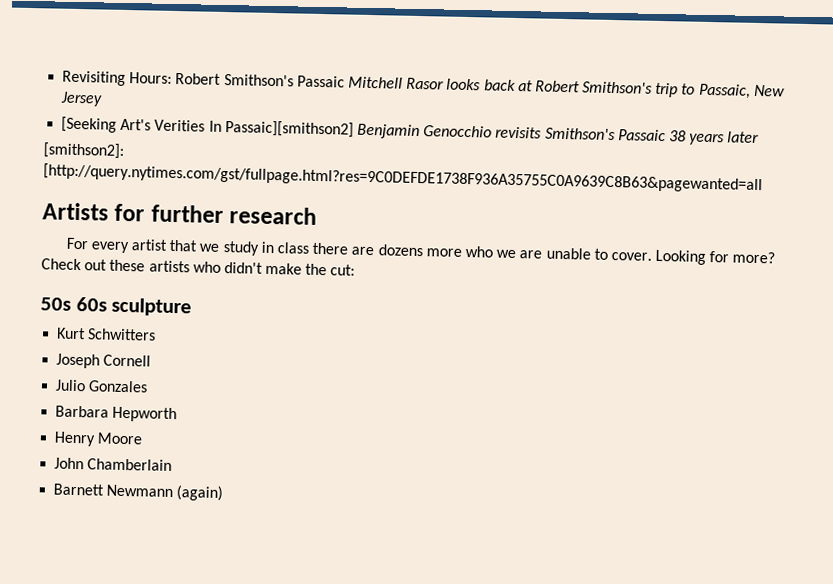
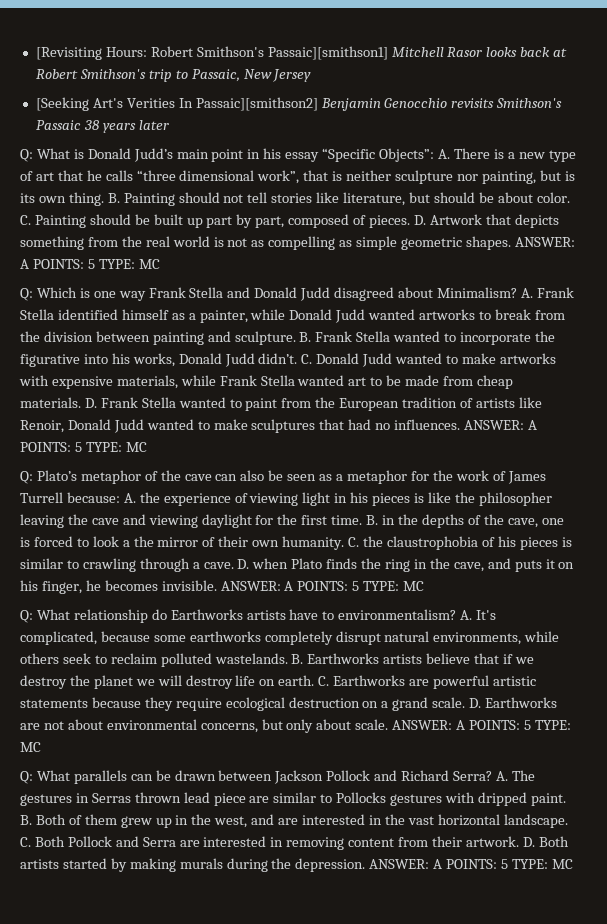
[62,70,127,86] Revisiting -> [35,47,102,60] [Revisiting
[296,75,345,88] Passaic -> [267,46,388,60] Passaic][smithson1]
[43,142,124,159] [43,163,763,194] [42,202,318,225] [65,237,776,265] [41,258,356,276] [40,296,193,317] [56,327,157,341] [56,353,152,369] [55,379,149,393] [55,405,178,423] [54,431,144,447] [54,457,173,472] [53,483,224,502] [smithson2]: [http://query.nytimes.com/gst/fullpage.html?res=9C0DEFDE1738F936A35755C0A9639C8B63&pagewanted=all // Artists for further research // For every artist that we study in class there are dozens more who we are unable to cover. Looking for more? Check out these artists who didn't make the cut: // 50s 60s sculpture // Kurt Schwitters // Joseph Cornell // Julio Gonzales // Barbara Hepworth // Henry Moore // John Chamberlain // Barnett Newmann (again) -> [20,148,576,162] [20,170,575,184] [20,192,570,206] [20,214,559,228] [20,236,575,250] [20,259,160,269] [20,287,574,301] [20,309,565,323] [20,331,555,345] [20,353,556,367] [19,375,513,389] [20,397,542,411] [20,419,537,433] [20,442,147,452] [20,470,546,484] [20,492,552,506] [20,514,564,528] [20,536,572,550] [20,558,575,572] [20,580,425,594] [20,609,497,623] [20,631,560,645] [20,653,534,667] [20,675,536,689] [20,697,558,711] [20,719,571,733] [20,742,41,752] [20,770,535,784] [20,792,566,806] [20,814,568,828] [20,836,569,850] [20,858,573,872] Q: What is Donald Judd’s main point in his essay “Specific Objects”: A. There is a new type of art that he calls “three dimensional work”, that is neither sculpture nor painting, but is its own thing. B. Painting should not tell stories like literature, but should be about color. C. Painting should be built up part by part, composed of pieces. D. Artwork that depicts something from the real world is not as compelling as simple geometric shapes. ANSWER: A POINTS: 5 TYPE: MC // Q: Which is one way Frank Stella and Donald Judd disagreed about Minimalism? A. Frank Stella identified himself as a painter, while Donald Judd wanted artworks to break from the division between painting and sculpture. B. Frank Stella wanted to incorporate the figurative into his works, Donald Judd didn’t. C. Donald Judd wanted to make artworks with expensive materials, while Frank Stella wanted art to be made from cheap materials. D. Frank Stella wanted to paint from the European tradition of artists like Renoir, Donald Judd wanted to make sculptures that had no influences. ANSWER: A POINTS: 5 TYPE: MC // Q: Plato’s metaphor of the cave can also be seen as a metaphor for the work of James Turrell because: A. the experience of viewing light in his pieces is like the philosopher leaving the cave and viewing daylight for the first time. B. in the depths of the cave, one is forced to look a the mirror of their own humanity. C. the claustrophobia of his pieces is similar to crawling through a cave. D. when Plato finds the ring in the cave, and puts it on his finger, he becomes invisible. ANSWER: A POINTS: 5 TYPE: MC // Q: What relationship do Earthworks artists have to environmentalism? A. It's complicated, because some earthworks completely disrupt natural environments, while others seek to reclaim polluted wastelands. B. Earthworks artists believe that if we destroy the planet we will destroy life on earth. C. Earthworks are powerful artistic statements because they require ecological destruction on a grand scale. D. Earthworks are not about environmental concerns, but only about scale. ANSWER: A POINTS: 5 TYPE: MC // Q: What parallels can be drawn between Jackson Pollock and Richard Serra? A. The gestures in Serras thrown lead piece are similar to Pollocks gestures with dripped paint. B. Both of them grew up in the west, and are interested in the vast horizontal landscape. C. Both Pollock and Serra are interested in removing content from their artwork. D. Both artists started by making murals during the depression. ANSWER: A POINTS: 5 TYPE: MC

